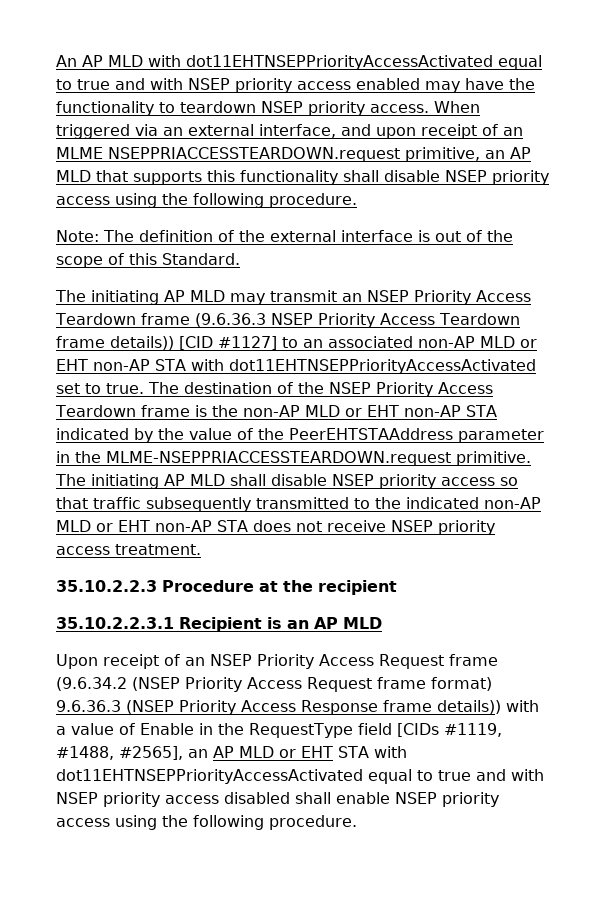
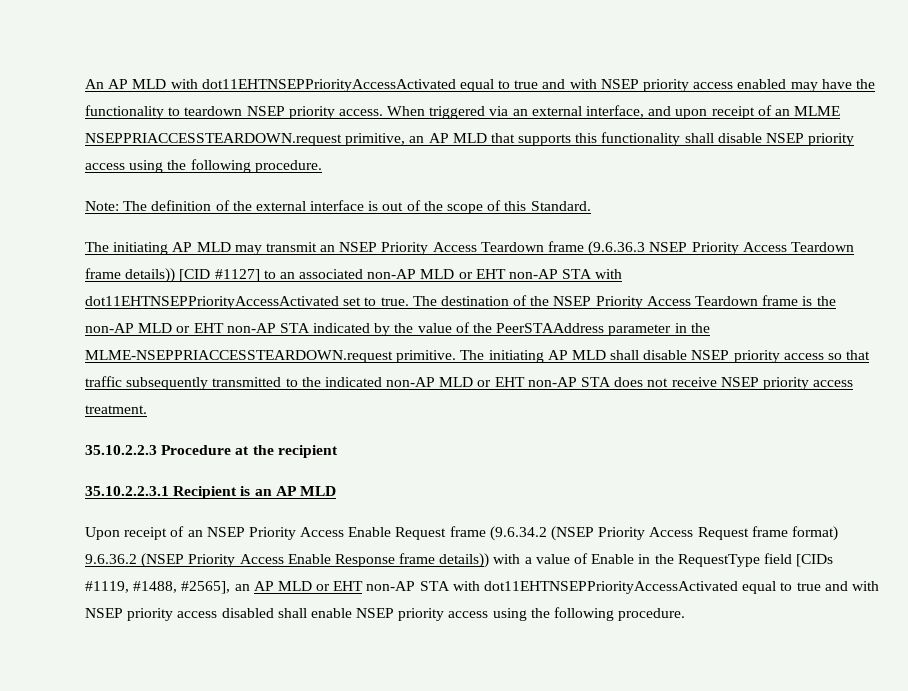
[289,428,453,440] PeerEHTSTAAddress -> [496,323,605,333] PeerSTAAddress
(374, 660) none -> [348,527,392,537] Enable
[56,700,296,715] 9.6.36.3 (NSEP Priority Access -> [85,553,331,568] 9.6.36.2 (NSEP Priority Access Enable
(333, 752) none -> [366,581,416,591] non-AP

